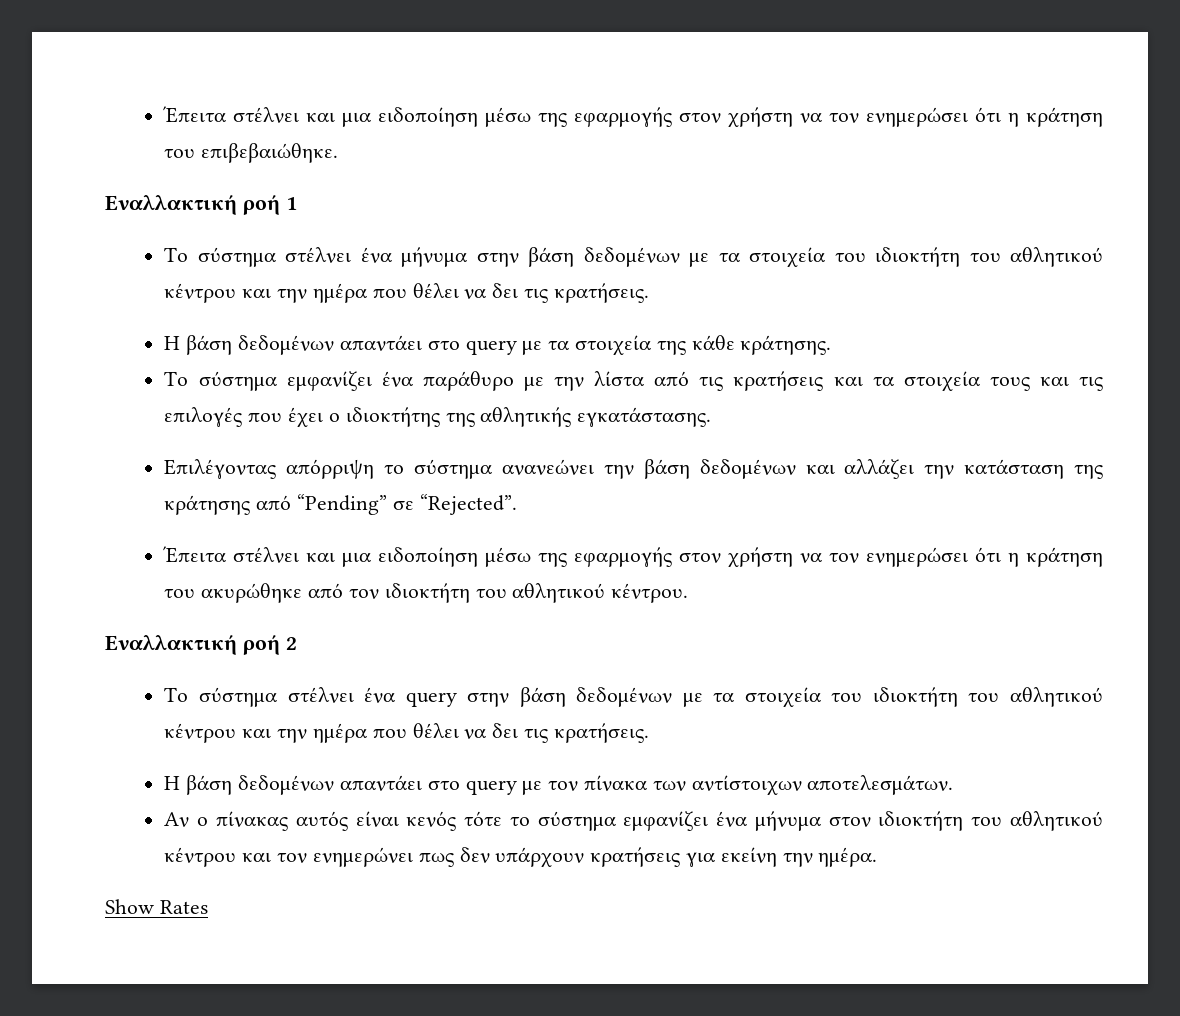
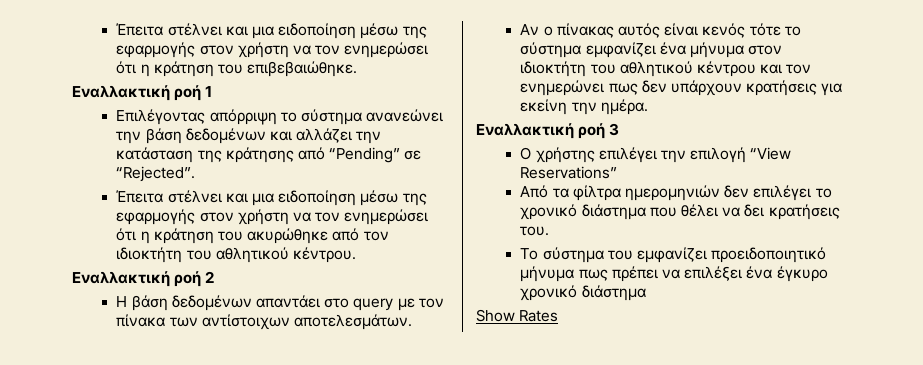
[164,247,1103,268] [164,283,649,303] [164,335,832,356] [164,371,1103,392] [164,407,712,428] // Το σύστημα στέλνει ένα μήνυμα στην βάση δεδομένων με τα στοιχεία του ιδιοκτήτη του αθλητικού κέντρου και την ημέρα που θέλει να δει τις κρατήσεις. // Η βάση δεδομένων απαντάει στο query με τα στοιχεία της κάθε κράτησης. // Το σύστημα εμφανίζει ένα παράθυρο με την λίστα από τις κρατήσεις και τα στοιχεία τους και τις επιλογές που έχει ο ιδιοκτήτης της αθλητικής εγκατάστασης. -> (213, 91) none
[164,687,1104,708] [164,723,649,743] // Το σύστημα στέλνει ένα query στην βάση δεδομένων με τα στοιχεία του ιδιοκτήτη του αθλητικού κέντρου και την ημέρα που θέλει να δει τις κρατήσεις. -> (215, 277) none
(878, 857) none -> [476,123,620,139] [520,147,792,163] [520,166,618,179] [520,185,832,201] [520,204,840,220] [520,226,550,236] [520,247,827,263] [520,266,828,282] [520,285,646,301] // Εναλλακτική ροή 3 // Ο χρήστης επιλέγει την επιλογή “View Reservations” // Από τα φίλτρα ημερομηνιών δεν επιλέγει το χρονικό διάστημα που θέλει να δει κρατήσεις του. // Το σύστημα του εμφανίζει προειδοποιητικό μήνυμα πως πρέπει να επιλέξει ένα έγκυρο χρονικό διάστημα

